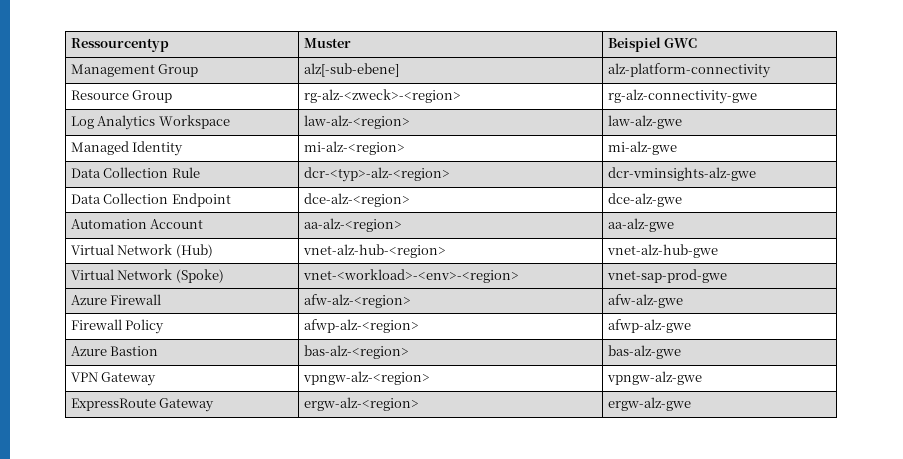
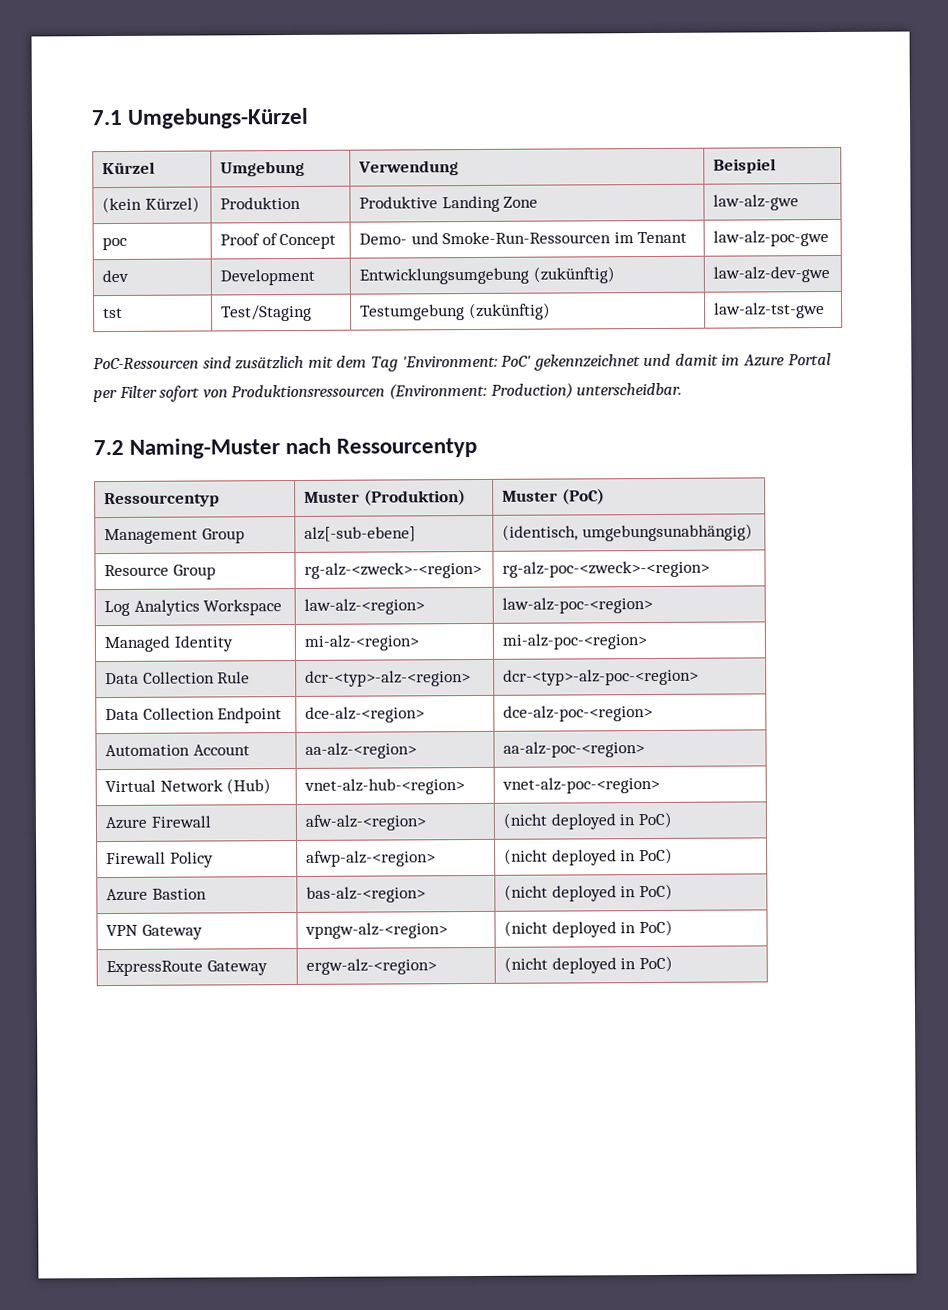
(70, 45) none -> [91,107,310,129] [101,161,155,175] [219,160,305,177] [357,160,459,176] [712,158,776,174] [101,196,200,214] [219,196,301,210] [358,195,539,213] [712,194,799,211] [101,236,127,251] [219,233,337,250] [358,231,688,245] [712,230,829,247] [101,269,129,283] [219,268,315,286] [358,266,615,285] [712,266,830,283] [102,307,123,319] [220,304,312,322] [359,302,551,321] [713,302,825,319] [93,353,831,372] [93,382,683,403] [93,437,478,459] 7.1 Umgebungs-Kürzel // Kürzel | Umgebung | Verwendung | Beispiel // (kein Kürzel) | Produktion | Produktive Landing Zone | law-alz-gwe // poc | Proof of Concept | Demo- und Smoke-Run-Ressourcen im Tenant | law-alz-poc-gwe // dev | Development | Entwicklungsumgebung (zukünftig) | law-alz-dev-gwe // tst | Test/Staging | Testumgebung (zukünftig) | law-alz-tst-gwe // PoC-Ressourcen sind zusätzlich mit dem Tag 'Environment: PoC' gekennzeichnet und damit im Azure Portal per Filter sofort von Produktionsressourcen (Environment: Production) unterscheidbar. // 7.2 Naming-Muster nach Ressourcentyp //
[607,37,698,52] | Beispiel GWC -> [363,489,466,506] [501,488,605,505] (Produktion) | Muster (PoC)
[607,63,771,78] alz-platform-connectivity -> [501,523,753,542] (identisch, umgebungsunabhängig)
[607,89,757,104] rg-alz-connectivity-gwe -> [501,560,710,578] rg-alz-poc-<zweck>-<region>
[607,115,682,129] law-alz-gwe -> [501,597,653,614] law-alz-poc-<region>
[607,141,677,155] mi-alz-gwe -> [501,633,647,650] mi-alz-poc-<region>
[607,167,756,181] dcr-vminsights-alz-gwe -> [502,668,699,686] dcr-<typ>-alz-poc-<region>
[607,193,682,207] dce-alz-gwe -> [502,705,653,722] dce-alz-poc-<region>
[607,218,674,232] aa-alz-gwe -> [502,741,645,758] aa-alz-poc-<region>
[606,244,718,258] [70,269,224,283] [302,269,519,283] [606,269,727,283] vnet-alz-hub-gwe // Virtual Network (Spoke) | vnet-<workload>-<env>-<region> | vnet-sap-prod-gwe -> [501,776,660,794] vnet-alz-poc-<region>
[607,294,683,308] afw-alz-gwe -> [502,811,672,830] (nicht deployed in PoC)
[607,319,691,333] afwp-alz-gwe -> [503,847,673,866] (nicht deployed in PoC)
[607,345,681,359] bas-alz-gwe -> [503,883,673,902] (nicht deployed in PoC)
[606,371,702,385] vpngw-alz-gwe -> [503,919,673,938] (nicht deployed in PoC)
[607,397,691,411] ergw-alz-gwe -> [503,955,673,974] (nicht deployed in PoC)

